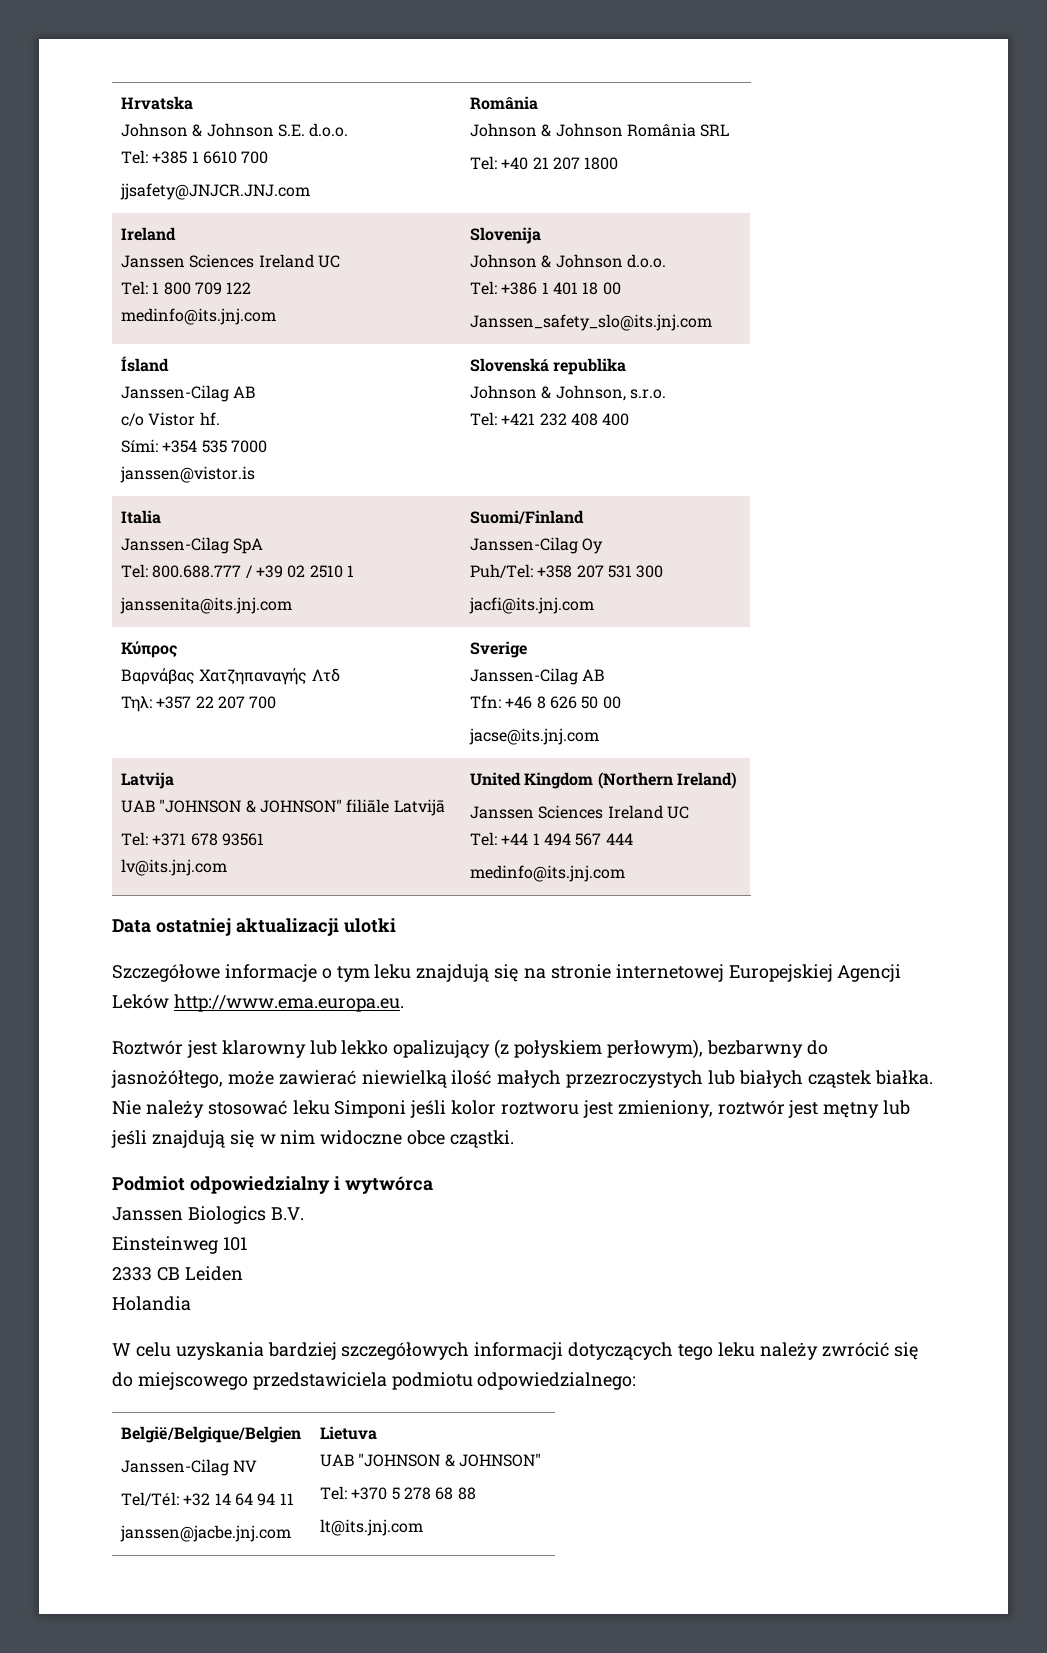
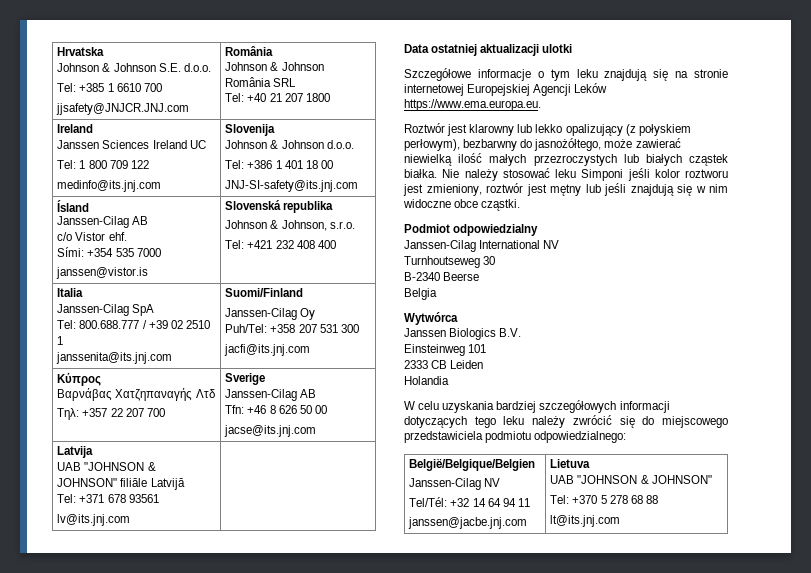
[470,314,713,331] Janssen_safety_slo@its.jnj.com -> [225,180,359,192] JNJ-SI-safety@its.jnj.com
[199,412,220,425] hf. -> [108,232,127,241] ehf.
[470,772,738,789] [470,805,690,819] [470,832,633,846] [470,865,626,882] United Kingdom (Northern Ireland) // Janssen Sciences Ireland UC // Tel: +44 1 494 567 444 // medinfo@its.jnj.com -> (131, 520) none
[173,994,404,1012] http://www.ema.europa.eu. -> [404,99,541,111] https://www.ema.europa.eu.
[333,1176,433,1194] i wytwórca -> [404,240,560,252] [404,256,496,268] [404,272,480,281] [404,288,437,300] [404,312,458,325] // Janssen-Cilag International NV // Turnhoutseweg 30 // B-2340 Beerse // Belgia // Wytwórca

